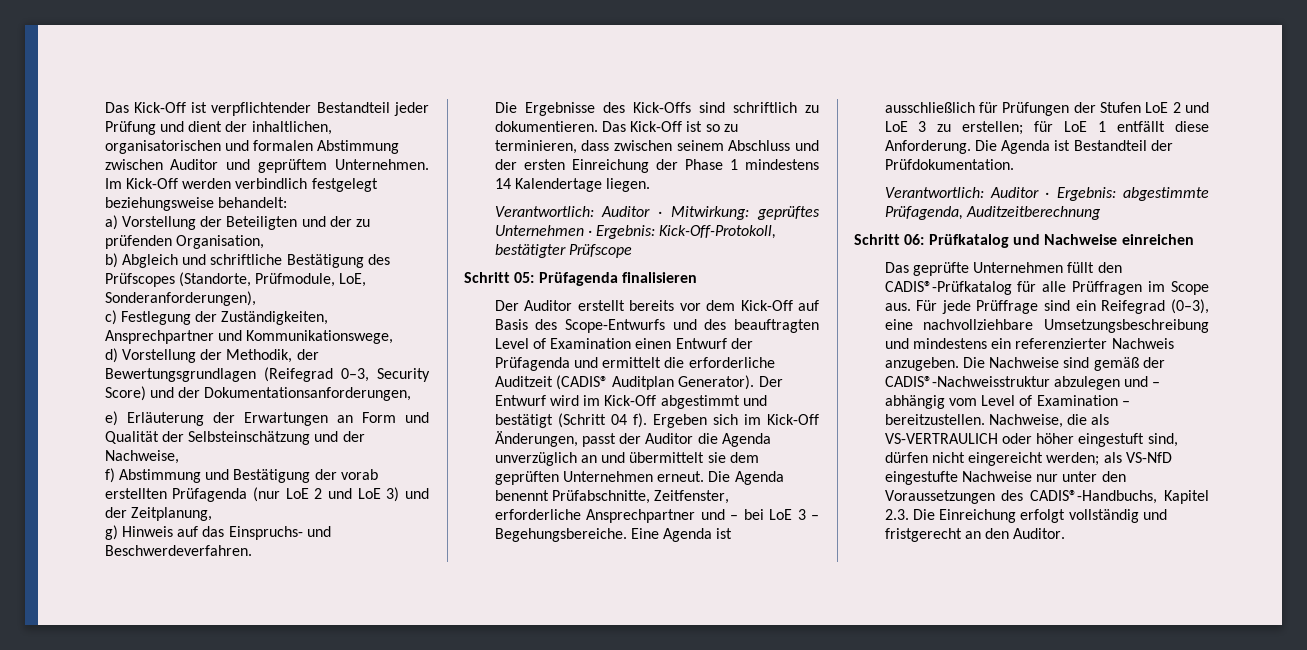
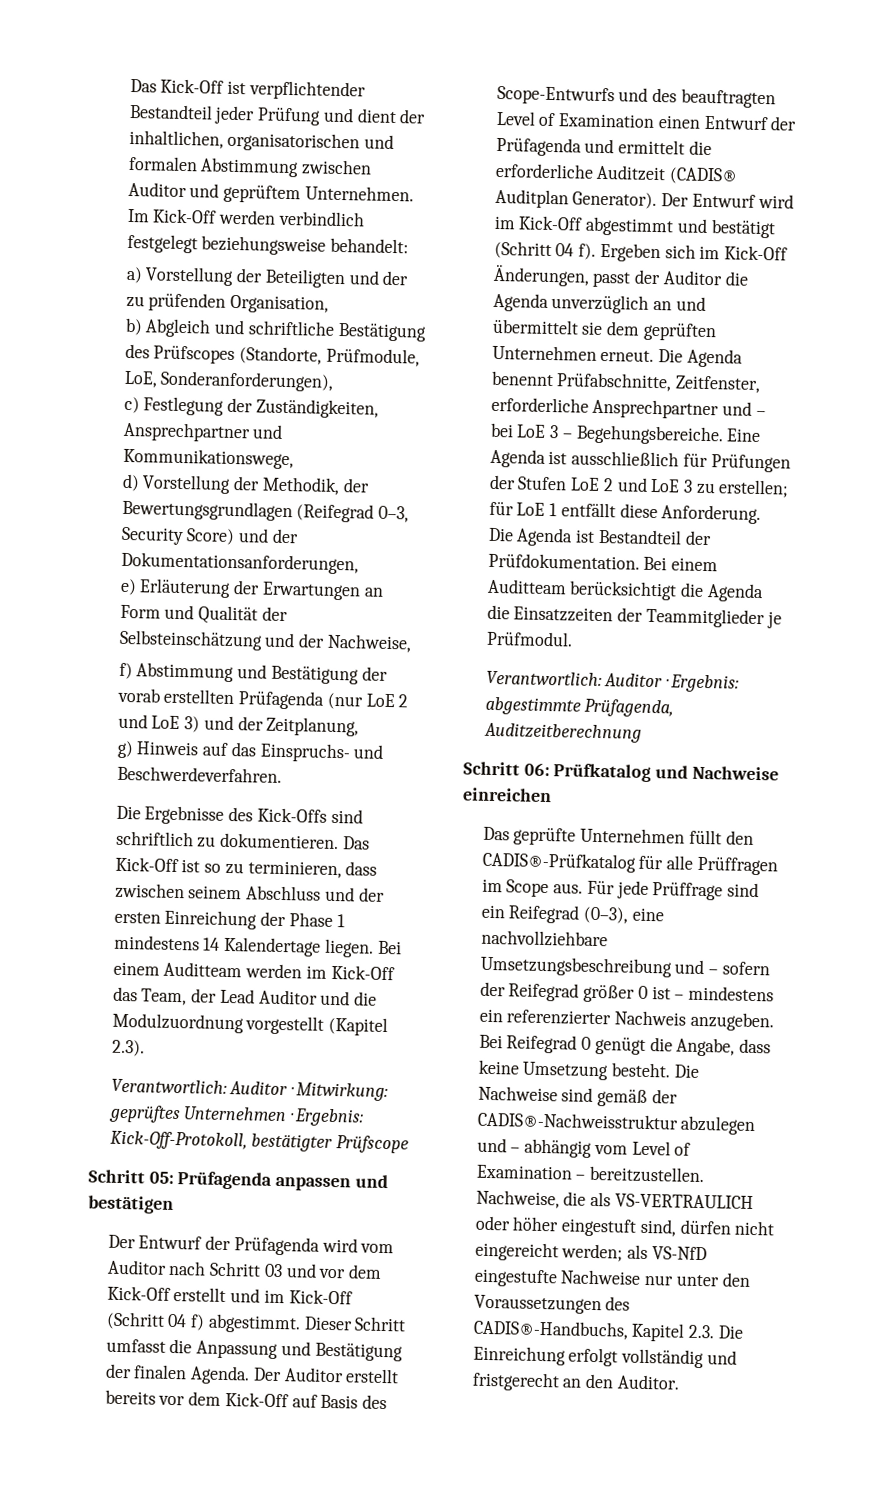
(651, 185) none -> [377,940,402,955] [112,961,395,981] [112,986,378,1006] [111,1012,389,1037] [111,1039,145,1057] Bei einem Auditteam werden im Kick-Off das Team, der Lead Auditor und die Modulzuordnung vorgestellt (Kapitel 2.3).
[621,272,697,283] finalisieren // -> [275,1174,388,1192] [88,1195,174,1214] [107,1234,395,1256] [106,1259,383,1279] [106,1285,353,1305] [105,1311,407,1334] [105,1338,403,1362] [104,1363,251,1385] anpassen und bestätigen // Der Entwurf der Prüfagenda wird vom Auditor nach Schritt 03 und vor dem Kick-Off erstellt und im Kick-Off (Schritt 04 f) abgestimmt. Dieser Schritt umfasst die Anpassung und Bestätigung der finalen Agenda.
(1014, 164) none -> [643,556,719,572] [486,578,764,603] [486,604,782,629] [485,630,573,647] Bei einem Auditteam berücksichtigt die Agenda die Einsatzzeiten der Teammitglieder je Prüfmodul.
(909, 343) none -> [708,961,770,976] [479,981,685,1003] – sofern der Reifegrad größer 0 ist –
(959, 364) none -> [478,1034,772,1057] [477,1059,672,1081] Bei Reifegrad 0 genügt die Angabe, dass keine Umsetzung besteht.

